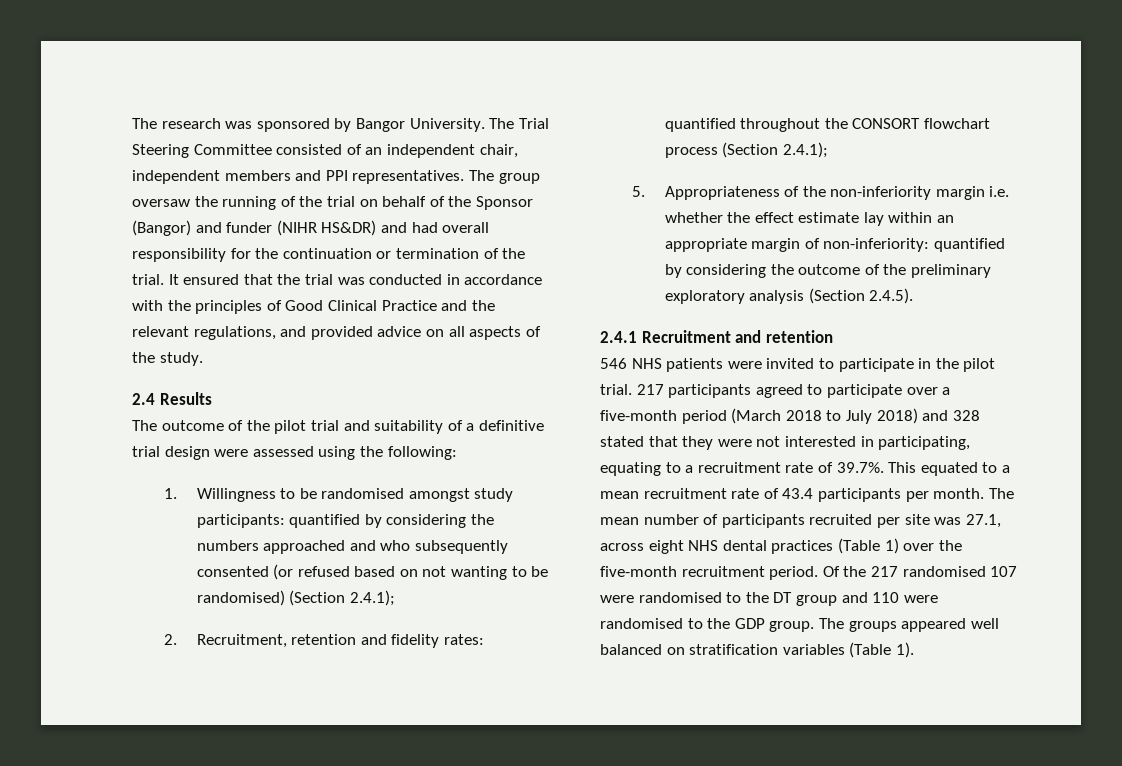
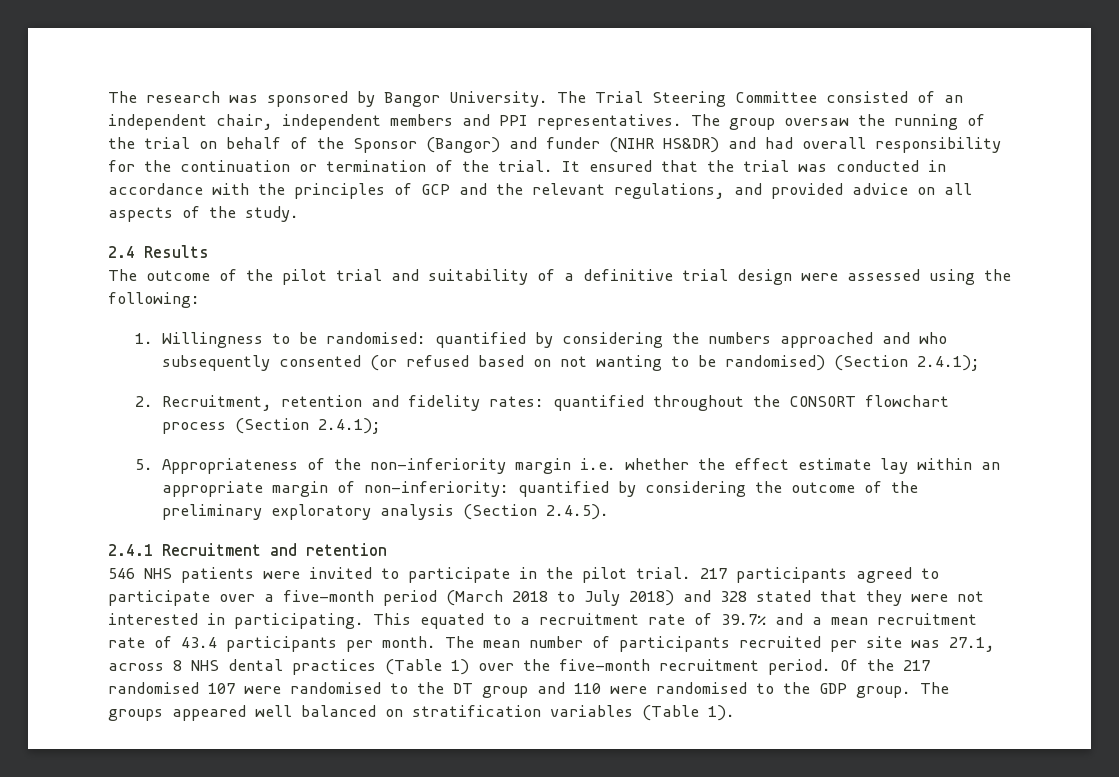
[285,300,437,311] Good Clinical Practice -> [421,184,450,195] GCP
[321,488,514,502] [196,514,285,528] randomised amongst study participants: -> [326,332,427,344] randomised:
[878,436,971,450] [600,462,661,476] participating, equating -> [234,613,484,629] participating. This equated
[836,462,998,476] 39.7%. This equated to -> [721,613,803,625] 39.7% and
[648,540,684,554] eight -> [173,660,182,671] 8

